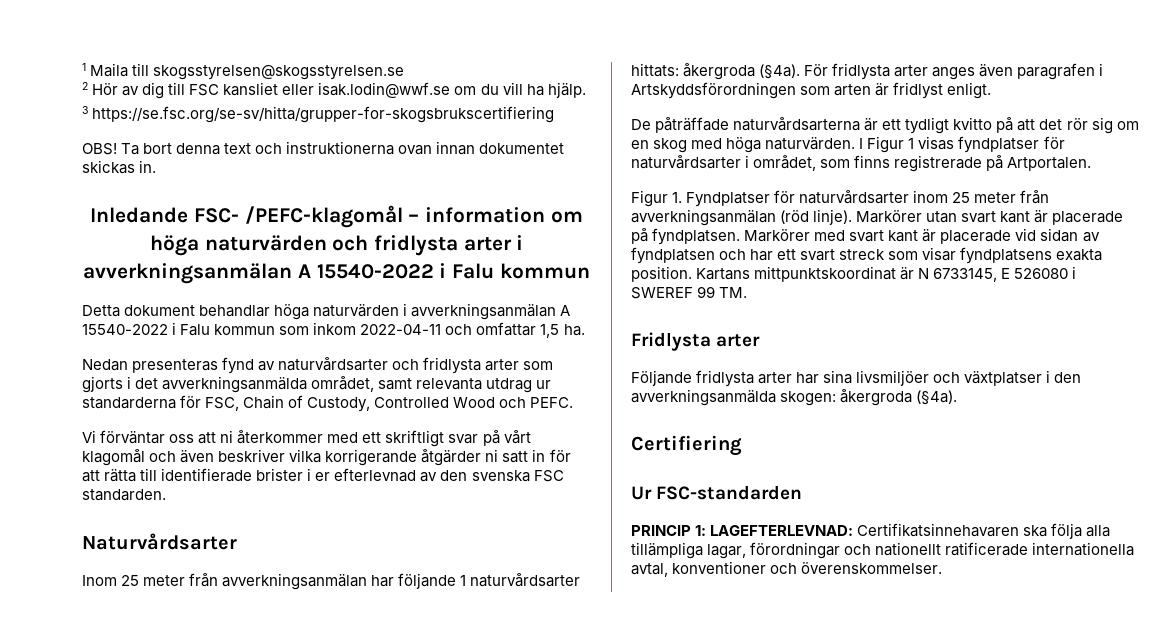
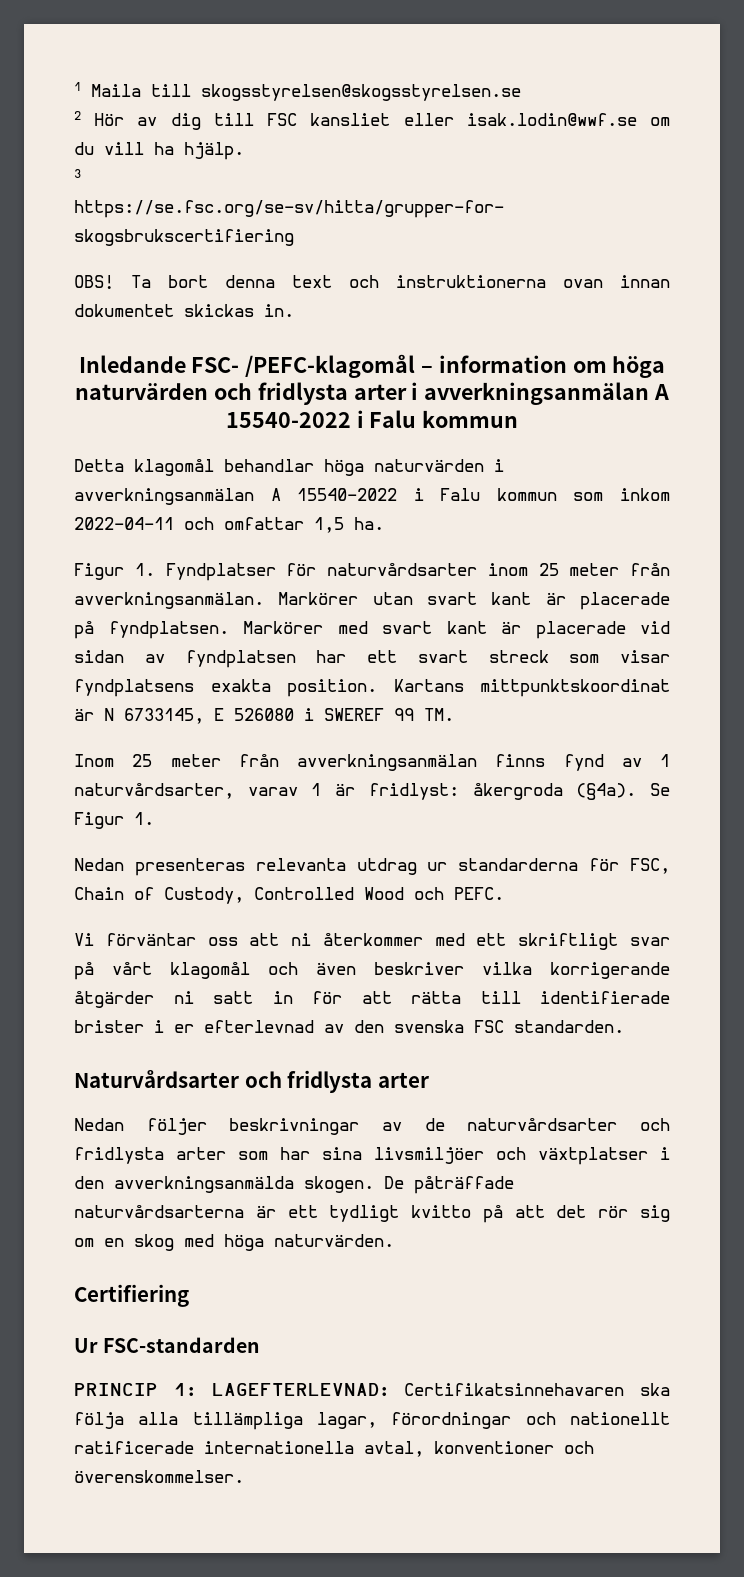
[124,305,196,316] dokument -> [134,459,214,476] klagomål
[82,357,554,374] [82,376,413,393] Nedan presenteras fynd av naturvårdsarter och fridlysta arter som gjorts i det avverkningsanmälda området, samt -> [74,563,670,581] [74,592,670,610] [74,621,670,639] [74,650,670,668] [74,679,670,697] [74,708,454,724] [74,754,670,771] [74,783,670,800] [74,812,154,829] [74,858,245,876] Figur 1. Fyndplatser för naturvårdsarter inom 25 meter från avverkningsanmälan. Markörer utan svart kant är placerade på fyndplatsen. Markörer med svart kant är placerade vid sidan av fyndplatsen har ett svart streck som visar fyndplatsens exakta position. Kartans mittpunktskoordinat är N 6733145, E 526080 i SWEREF 99 TM. // Inom 25 meter från avverkningsanmälan finns fynd av 1 naturvårdsarter, varav 1 är fridlyst: åkergroda (§4a). Se Figur 1. // Nedan presenteras
[82,573,581,590] [631,63,1104,80] [631,82,992,99] // Inom 25 meter från avverkningsanmälan har följande 1 naturvårdsarter hittats: åkergroda (§4a). För fridlysta arter anges även paragrafen i Artskyddsförordningen som arten är fridlyst enligt. // -> [244,1070,429,1093] [74,1118,670,1135] [74,1147,670,1165] [74,1176,374,1193] och fridlysta arter // Nedan följer beskrivningar av de naturvårdsarter och fridlysta arter som har sina livsmiljöer och växtplatser i den avverkningsanmälda skogen.
[859,136,1065,153] [631,155,1092,172] [631,190,1050,207] [631,209,1124,226] [631,228,1100,245] [631,247,1103,264] [631,266,1077,282] [631,286,748,299] [631,332,761,351] [631,370,1082,387] [631,389,958,406] I Figur 1 visas fyndplatser för naturvårdsarter i området, som finns registrerade på Artportalen. // Figur 1. Fyndplatser för naturvårdsarter inom 25 meter från avverkningsanmälan (röd linje). Markörer utan svart kant är placerade på fyndplatsen. Markörer med svart kant är placerade vid sidan av fyndplatsen och har ett svart streck som visar fyndplatsens exakta position. Kartans mittpunktskoordinat är N 6733145, E 526080 i SWEREF 99 TM. // Fridlysta arter // Följande fridlysta arter har sina livsmiljöer och växtplatser i den avverkningsanmälda skogen: åkergroda (§4a). -> (394, 1240) none

